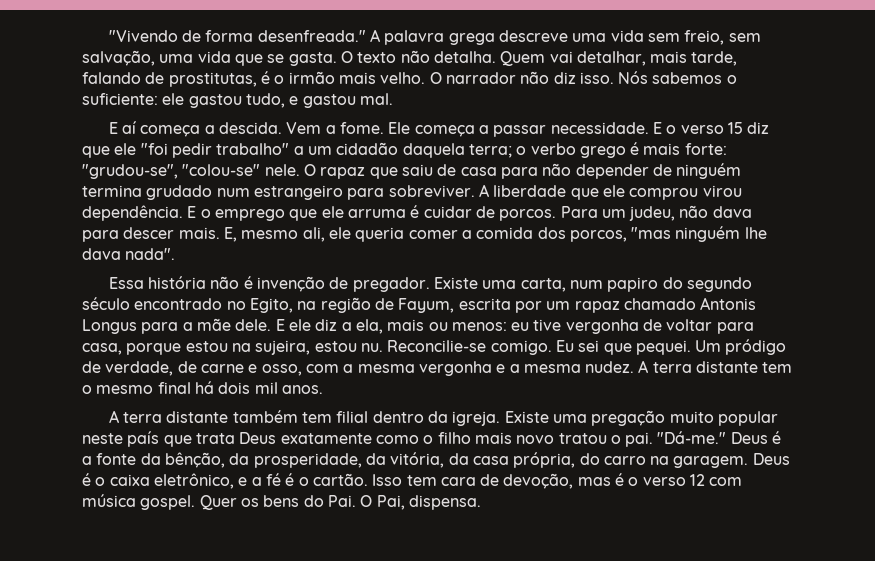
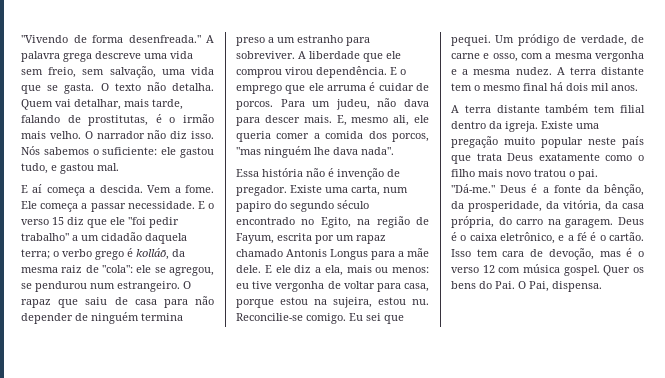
[643,143,727,155] [82,164,300,179] mais forte: "grudou-se", "colou-se" nele. -> [136,248,185,260] [21,265,214,276] [21,281,180,292] kolláō, da mesma raiz de "cola": ele se agregou, se pendurou num estrangeiro.
[146,185,343,200] grudado num estrangeiro -> [236,35,343,46] preso a um estranho

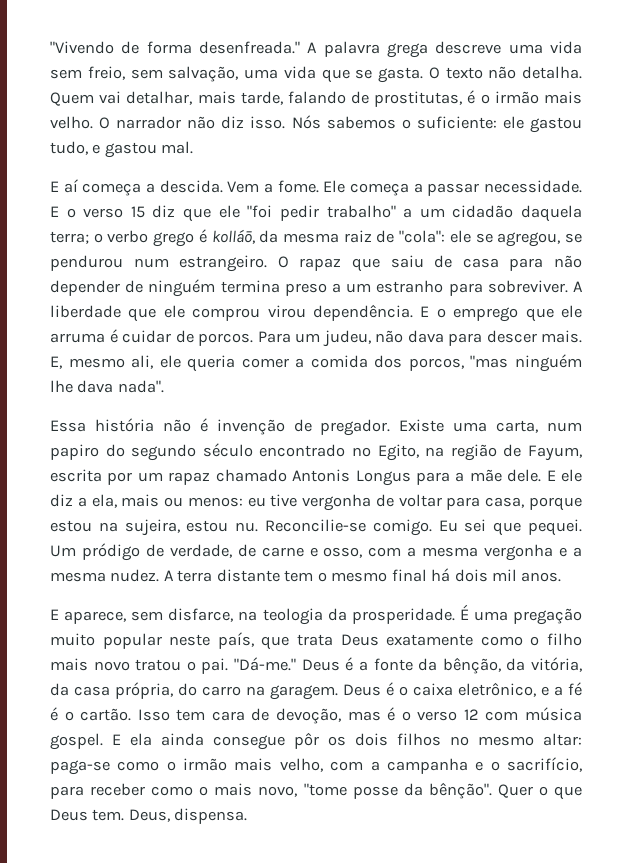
[451,104,645,113] [451,121,573,132] A terra distante também tem filial dentro da igreja. Existe -> [50,604,469,625] E aparece, sem disfarce, na teologia da prosperidade. É
[622,136,644,148] país -> [217,632,254,649] país,
[468,201,559,212] prosperidade, da -> (526, 664) none
[603,265,644,276] [451,281,549,292] Quer os bens do Pai. O Pai, -> [112,732,582,750] [50,757,583,775] [50,782,582,800] [50,809,170,822] E ela ainda consegue pôr os dois filhos no mesmo altar: paga-se como o irmão mais velho, com a campanha e o sacrifício, para receber como o mais novo, "tome posse da bênção". Quer o que Deus tem. Deus,

